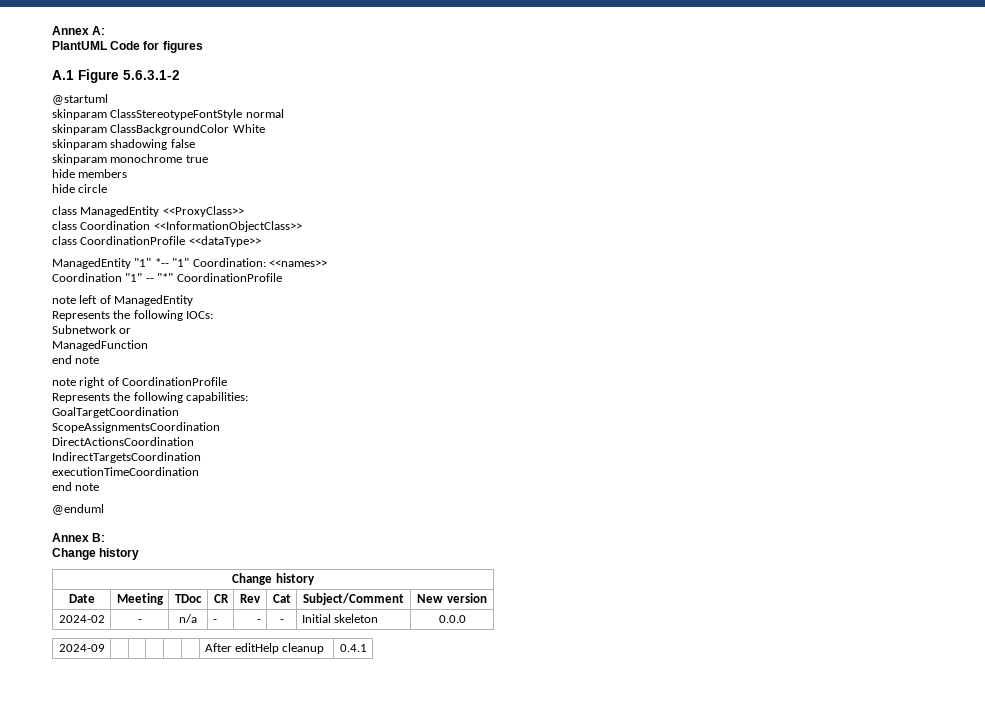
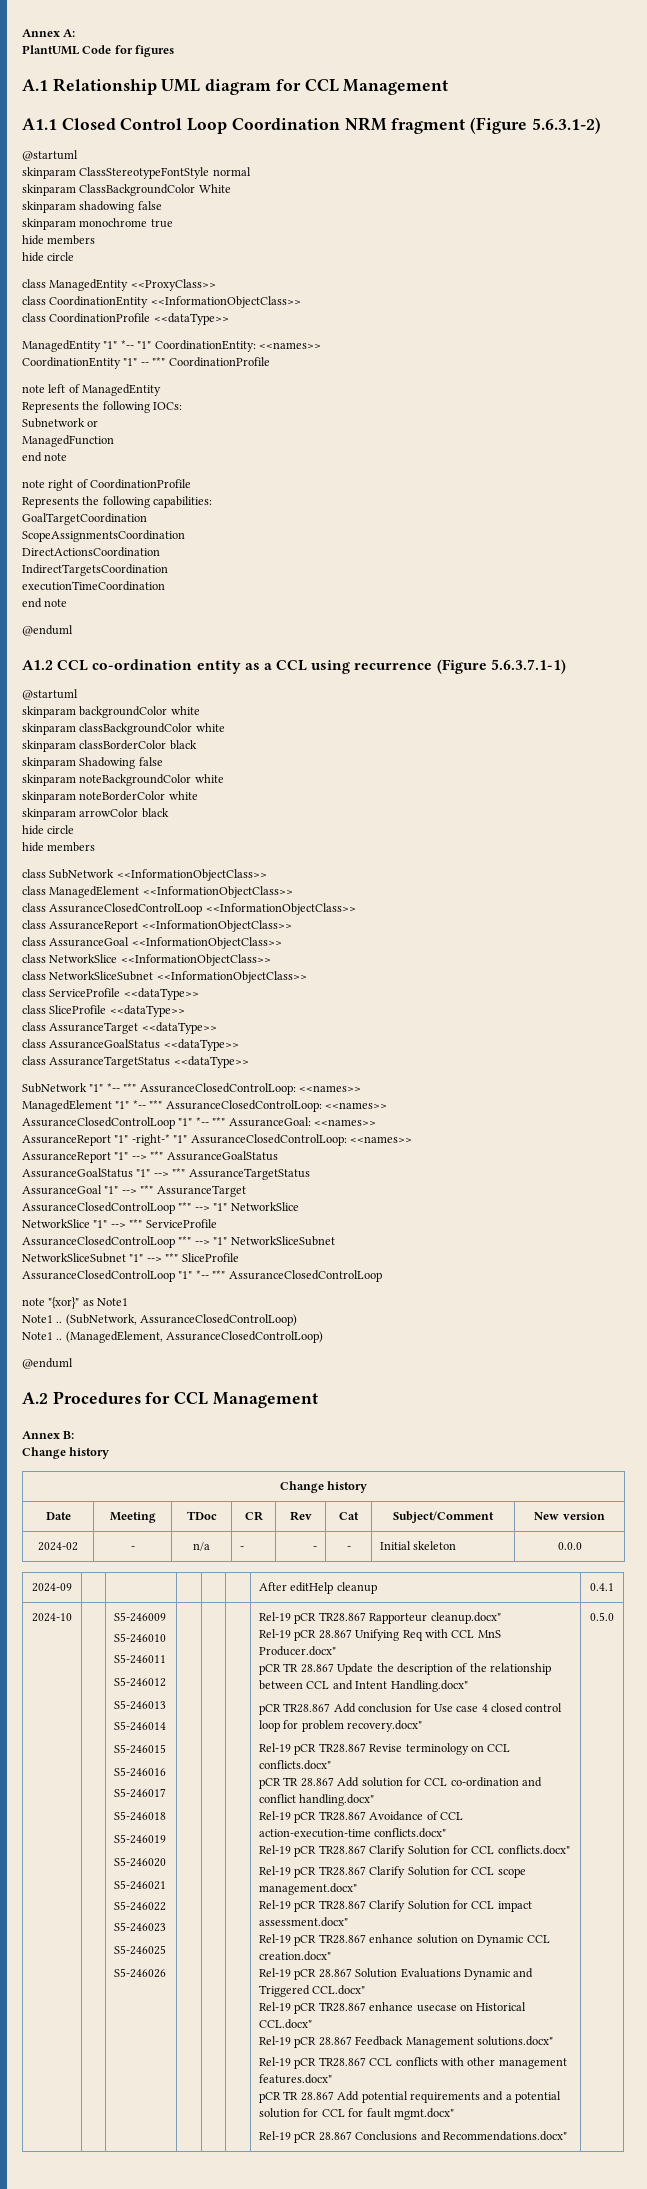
[78,69,180,83] Figure 5.6.3.1-2 -> [52,78,449,95] [22,117,601,134] Relationship UML diagram for CCL Management // A1.1 Closed Control Loop Coordination NRM fragment (Figure 5.6.3.1-2)
[80,221,151,230] Coordination -> [49,296,149,308] CoordinationEntity
[192,258,327,267] [52,273,122,282] Coordination: <<names>> // Coordination -> [154,340,321,352] [22,357,121,369] CoordinationEntity: <<names>> // CoordinationEntity
(104, 509) none -> [22,659,566,674] [22,689,78,700] [22,706,200,718] [22,723,225,735] [22,740,197,752] [22,757,163,769] [22,774,224,786] [22,791,198,803] [22,808,169,820] [22,825,75,835] [22,842,96,852] [22,869,267,881] [22,886,293,898] [22,903,356,915] [22,920,292,932] [22,937,282,949] [22,954,271,966] [22,971,307,983] [22,988,199,1000] [22,1005,185,1017] [22,1022,217,1034] [22,1039,239,1051] [22,1056,249,1068] [22,1083,361,1095] [22,1100,387,1112] [22,1117,376,1129] [22,1134,412,1146] [22,1151,278,1163] [22,1168,310,1180] [22,1185,246,1197] [22,1202,299,1214] [22,1219,217,1228] [22,1236,335,1248] [22,1253,239,1263] [22,1270,382,1282] [22,1297,129,1309] [22,1314,298,1326] [22,1331,324,1343] [22,1358,73,1369] [22,1391,318,1408] // A1.2 CCL co-ordination entity as a CCL using recurrence (Figure 5.6.3.7.1-1) // @startuml // skinparam backgroundColor white // skinparam classBackgroundColor white // skinparam classBorderColor black // skinparam Shadowing false // skinparam noteBackgroundColor white // skinparam noteBorderColor white // skinparam arrowColor black // hide circle // hide members // class SubNetwork <<InformationObjectClass>> // class ManagedElement <<InformationObjectClass>> // class AssuranceClosedControlLoop <<InformationObjectClass>> // class AssuranceReport <<InformationObjectClass>> // class AssuranceGoal <<InformationObjectClass>> // class NetworkSlice <<InformationObjectClass>> // class NetworkSliceSubnet <<InformationObjectClass>> // class ServiceProfile <<dataType>> // class SliceProfile <<dataType>> // class AssuranceTarget <<dataType>> // class AssuranceGoalStatus <<dataType>> // class AssuranceTargetStatus <<dataType>> // SubNetwork "1" *-- "*" AssuranceClosedControlLoop: <<names>> // ManagedElement "1" *-- "*" AssuranceClosedControlLoop: <<names>> // AssuranceClosedControlLoop "1" *-- "*" AssuranceGoal: <<names>> // AssuranceReport "1" -right-* "1" AssuranceClosedControlLoop: <<names>> // AssuranceReport "1" --> "*" AssuranceGoalStatus // AssuranceGoalStatus "1" --> "*" AssuranceTargetStatus // AssuranceGoal "1" --> "*" AssuranceTarget // AssuranceClosedControlLoop "*" --> "1" NetworkSlice // NetworkSlice "1" --> "*" ServiceProfile // AssuranceClosedControlLoop "*" --> "1" NetworkSliceSubnet // NetworkSliceSubnet "1" --> "*" SliceProfile // AssuranceClosedControlLoop "1" *-- "*" AssuranceClosedControlLoop // note "{xor}" as Note1 // Note1 .. (SubNetwork, AssuranceClosedControlLoop) // Note1 .. (ManagedElement, AssuranceClosedControlLoop) // @enduml // A.2 Procedures for CCL Management
(367, 648) none -> [32,1613,72,1622] [114,1612,167,1622] [114,1633,167,1643] [114,1654,167,1664] [114,1677,167,1687] [114,1700,167,1710] [114,1721,167,1731] [114,1744,167,1754] [114,1767,167,1777] [114,1788,167,1798] [114,1811,167,1821] [114,1834,167,1844] [114,1857,167,1867] [114,1880,167,1890] [114,1901,167,1911] [114,1922,167,1932] [114,1945,167,1955] [114,1968,167,1978] [259,1612,501,1624] [259,1629,501,1641] [259,1646,337,1656] [259,1663,552,1675] [259,1680,468,1692] [259,1703,563,1715] [259,1720,423,1732] [259,1743,511,1755] [259,1760,332,1770] [259,1777,543,1789] [259,1794,375,1806] [259,1811,463,1823] [259,1828,447,1838] [259,1845,570,1857] [259,1866,526,1878] [259,1883,358,1895] [259,1900,532,1912] [259,1917,349,1927] [259,1934,550,1946] [259,1951,332,1961] [259,1968,534,1980] [259,1985,366,1997] [259,2002,527,2014] [259,2019,313,2029] [259,2036,553,2048] [259,2057,567,2069] [259,2074,333,2084] [259,2091,562,2103] [259,2108,454,2120] [259,2131,567,2143] [590,1612,614,1621] // 2024-10 | | S5-246009 // S5-246010 // S5-246011 // S5-246012 // S5-246013 // S5-246014 // S5-246015 // S5-246016 // S5-246017 // S5-246018 // S5-246019 // S5-246020 // S5-246021 // S5-246022 // S5-246023 // S5-246025 // S5-246026 | | | | Rel-19 pCR TR28.867 Rapporteur cleanup.docx" // Rel-19 pCR 28.867 Unifying Req with CCL MnS Producer.docx" // pCR TR 28.867 Update the description of the relationship between CCL and Intent Handling.docx" // pCR TR28.867 Add conclusion for Use case 4 closed control loop for problem recovery.docx" // Rel-19 pCR TR28.867 Revise terminology on CCL conflicts.docx" // pCR TR 28.867 Add solution for CCL co-ordination and conflict handling.docx" // Rel-19 pCR TR28.867 Avoidance of CCL action-execution-time conflicts.docx" // Rel-19 pCR TR28.867 Clarify Solution for CCL conflicts.docx" // Rel-19 pCR TR28.867 Clarify Solution for CCL scope management.docx" // Rel-19 pCR TR28.867 Clarify Solution for CCL impact assessment.docx" // Rel-19 pCR TR28.867 enhance solution on Dynamic CCL creation.docx" // Rel-19 pCR 28.867 Solution Evaluations Dynamic and Triggered CCL.docx" // Rel-19 pCR TR28.867 enhance usecase on Historical CCL.docx" // Rel-19 pCR 28.867 Feedback Management solutions.docx" // Rel-19 pCR TR28.867 CCL conflicts with other management features.docx" // pCR TR 28.867 Add potential requirements and a potential solution for CCL for fault mgmt.docx" // Rel-19 pCR 28.867 Conclusions and Recommendations.docx" | 0.5.0

